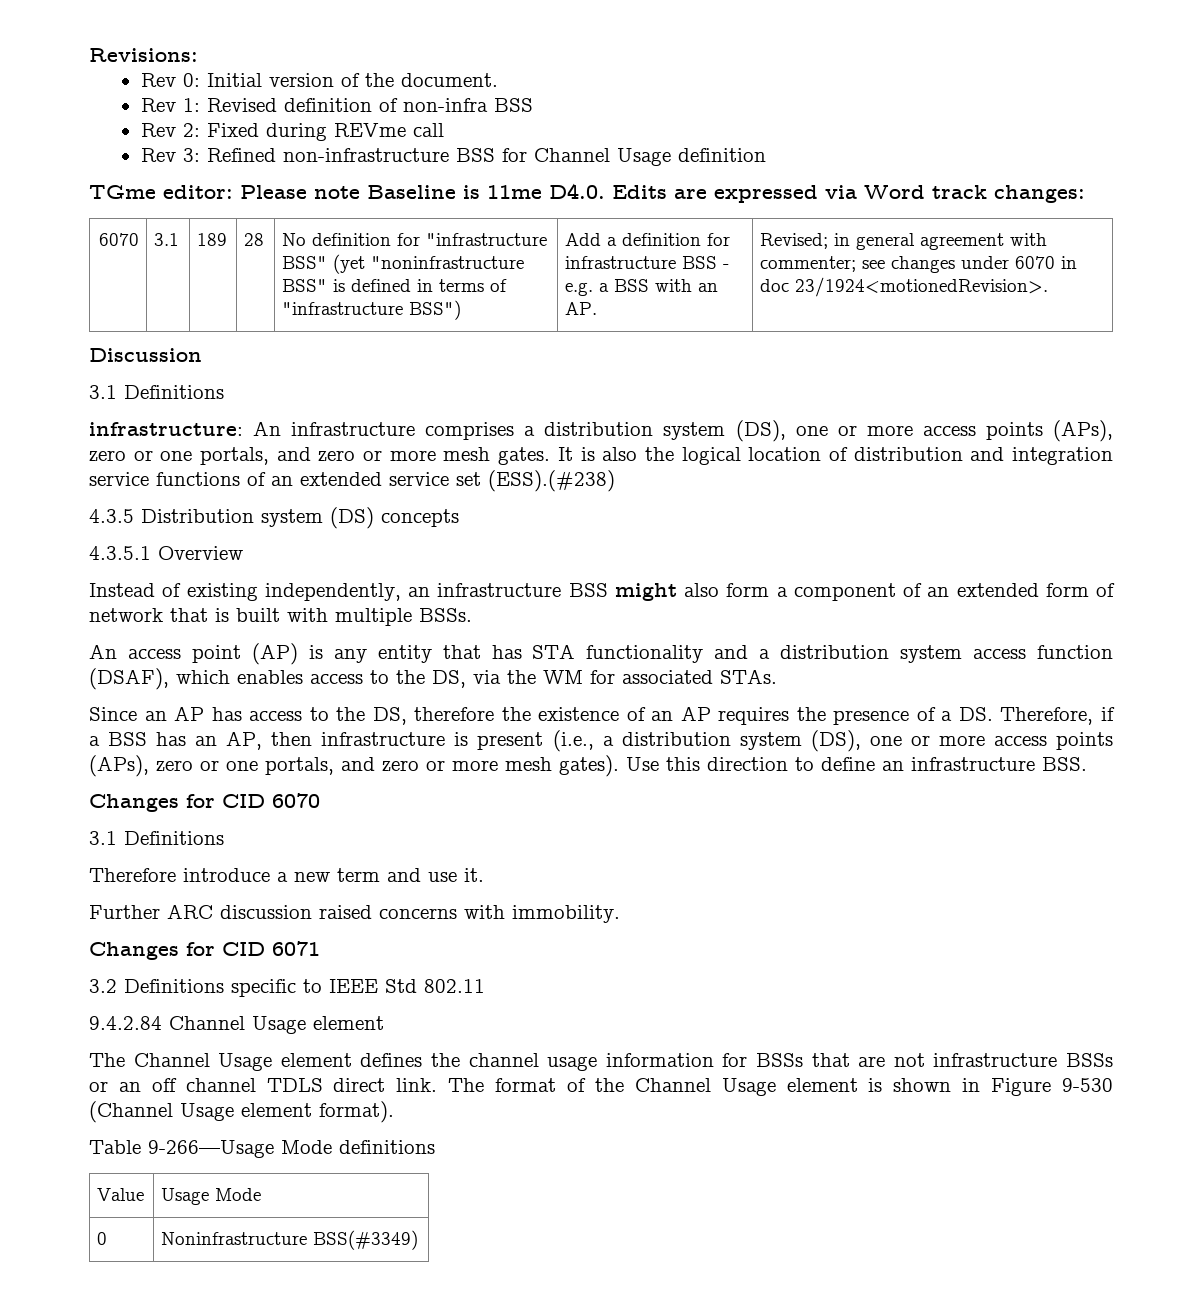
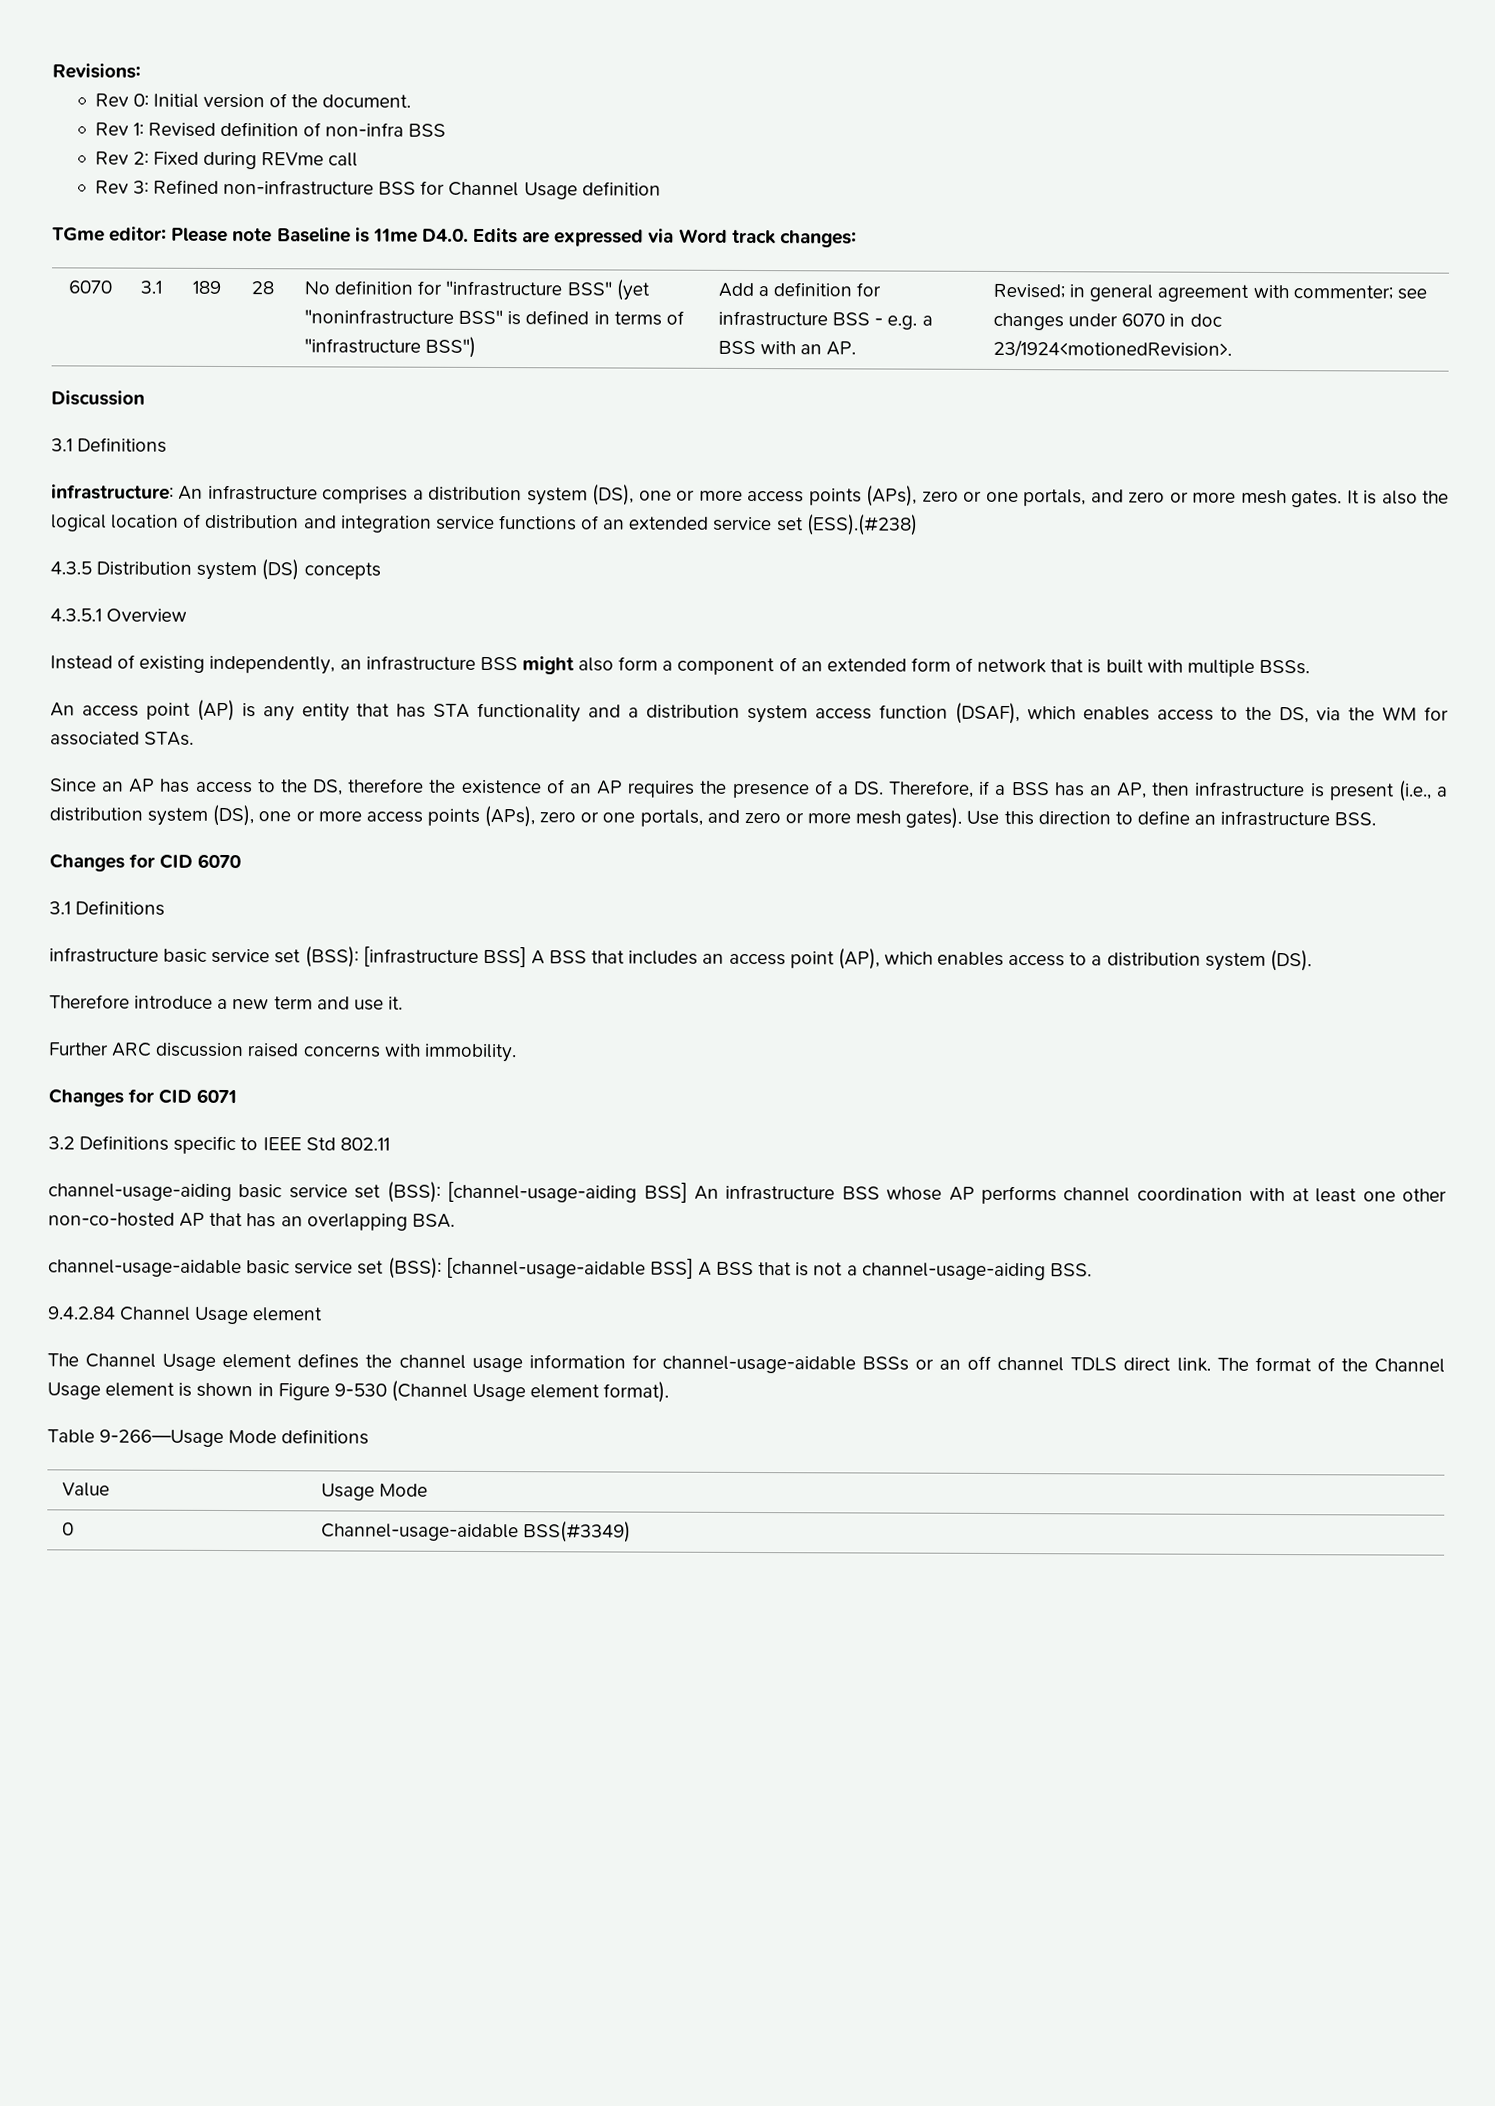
(224, 838) none -> [49,946,1312,972] // infrastructure basic service set (BSS): [infrastructure BSS] A BSS that includes an access point (AP), which enables access to a distribution system (DS).
(485, 986) none -> [48,1181,1448,1205] [48,1212,455,1231] [48,1257,1092,1281] // channel-usage-aiding basic service set (BSS): [channel-usage-aiding BSS] An infrastructure BSS whose AP performs channel coordination with at least one other non-co-hosted AP that has an overlapping BSA. // channel-usage-aidable basic service set (BSS): [channel-usage-aidable BSS] A BSS that is not a channel-usage-aiding BSS.
[756,1053,1058,1067] BSSs that are not infrastructure -> [661,1355,856,1374] channel-usage-aidable
[161,1232,308,1245] Noninfrastructure -> [321,1523,520,1542] Channel-usage-aidable

